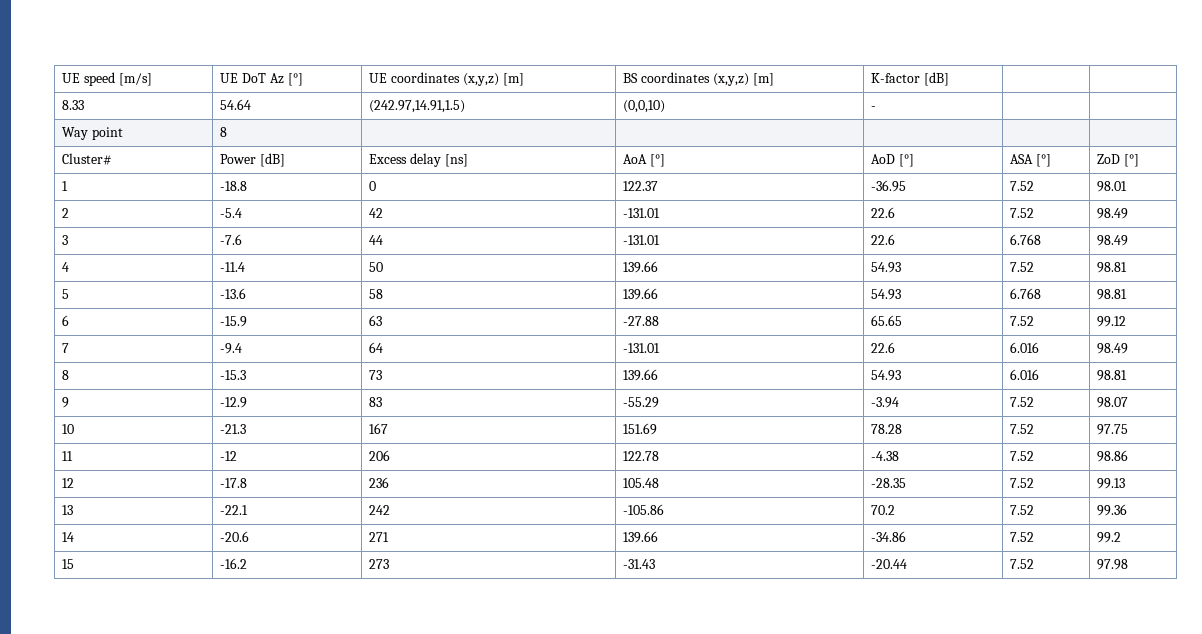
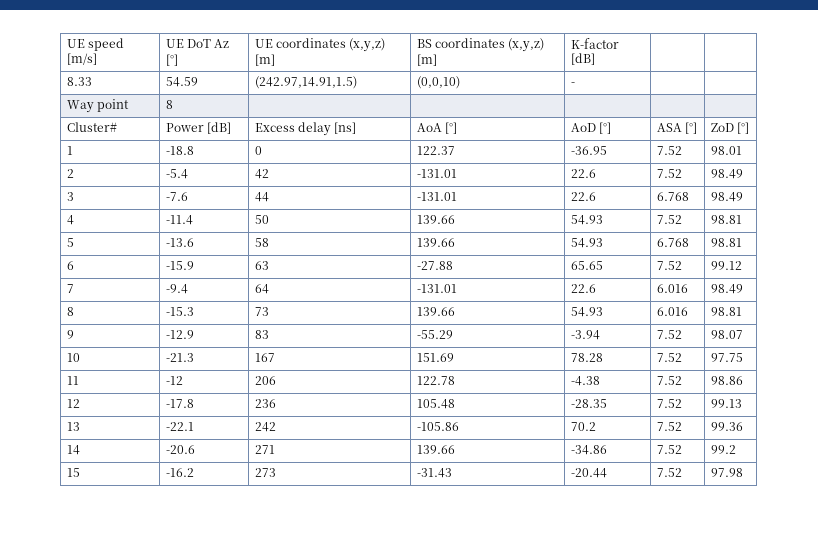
[220,99,252,110] 54.64 -> [165,77,198,87] 54.59

